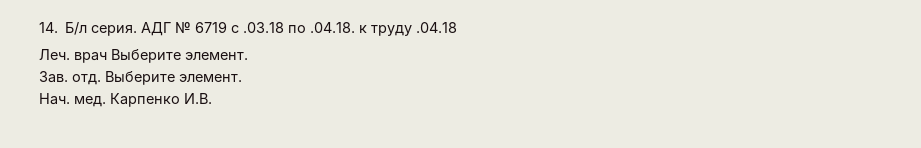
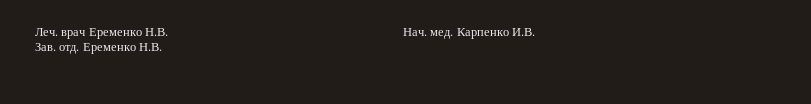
[39,21,458,36] [39,49,248,63] 14. Б/л серия. АДГ № 6719 с .03.18 по .04.18. к труду .04.18 // Леч. врач Выберите элемент. -> [35,28,169,39] Леч. врач Еременко Н.В.
[105,71,242,85] Выберите элемент. -> [82,43,163,54] Еременко Н.В.

